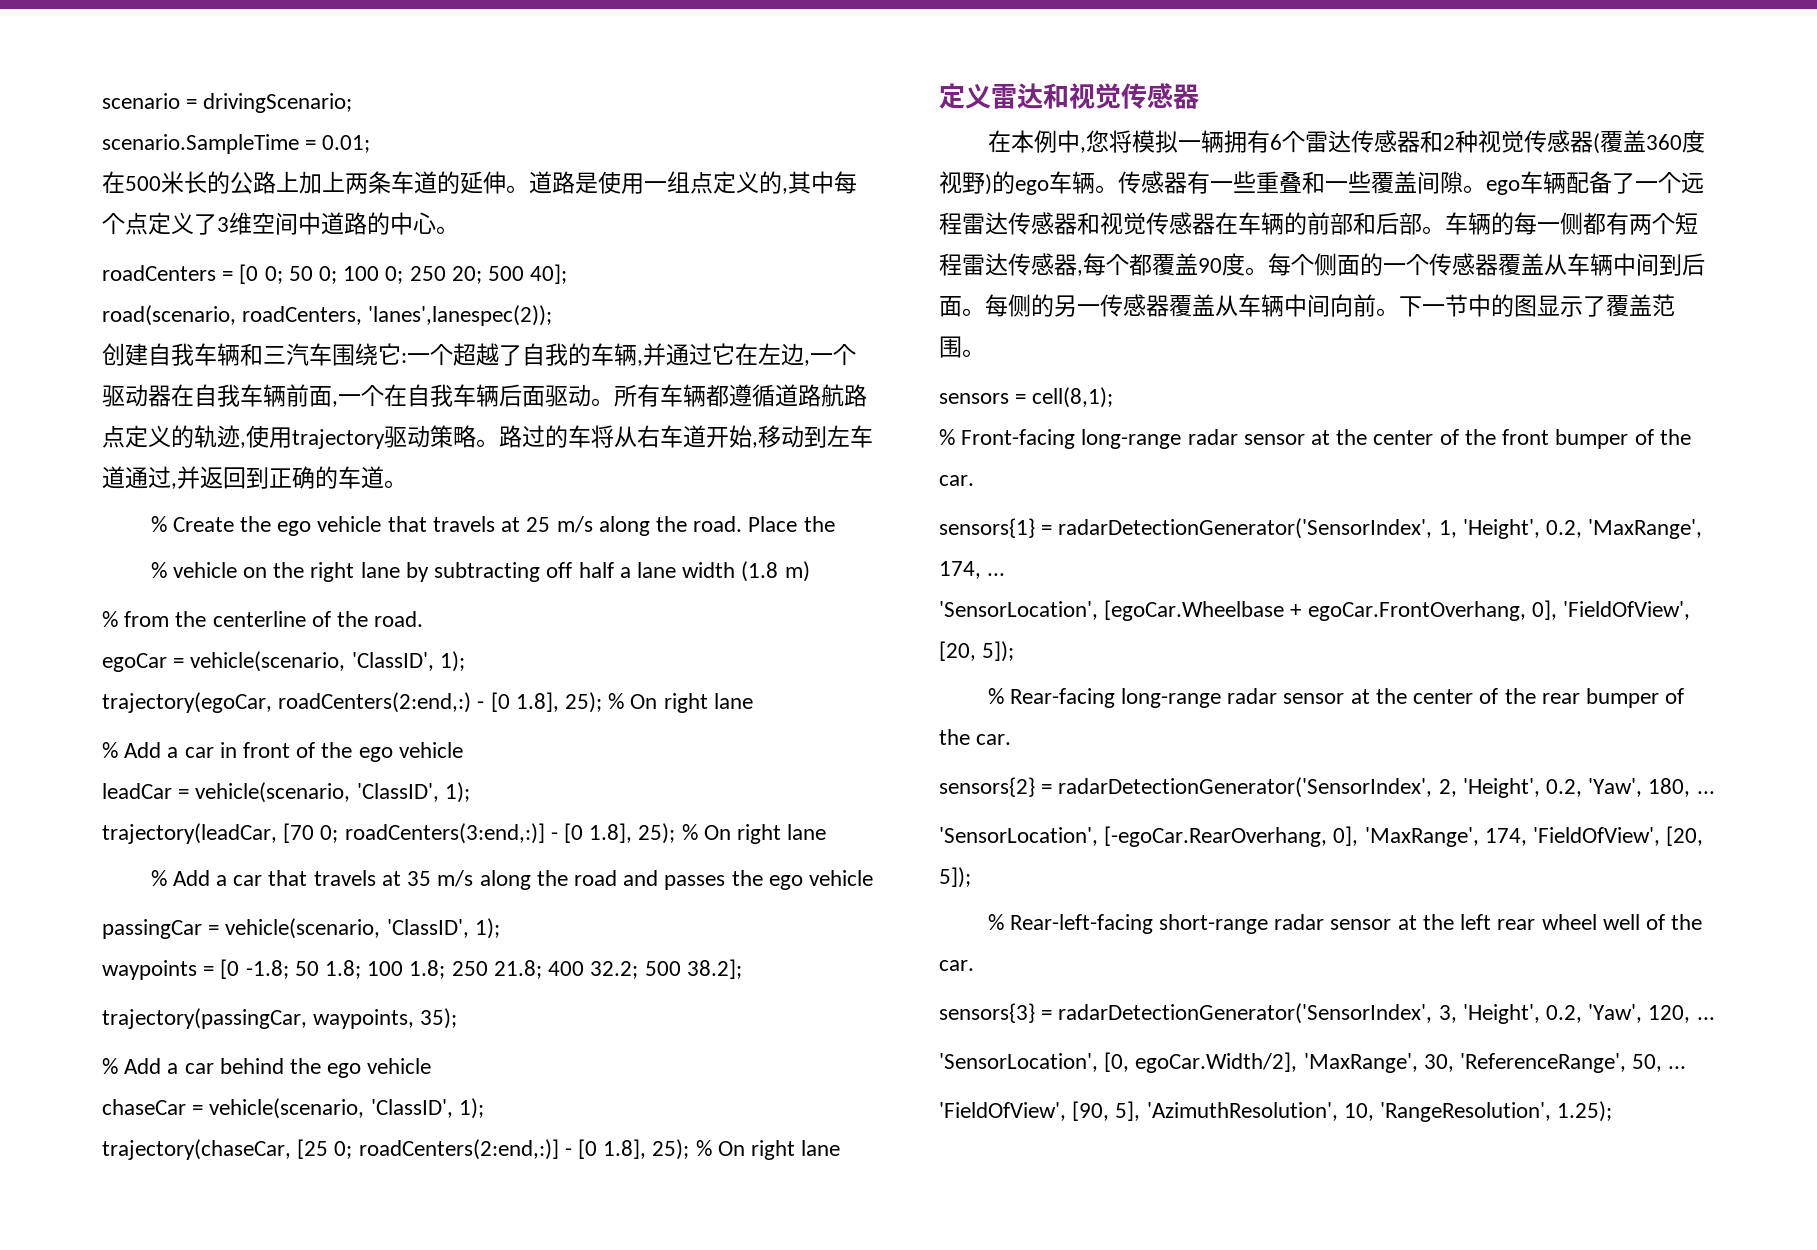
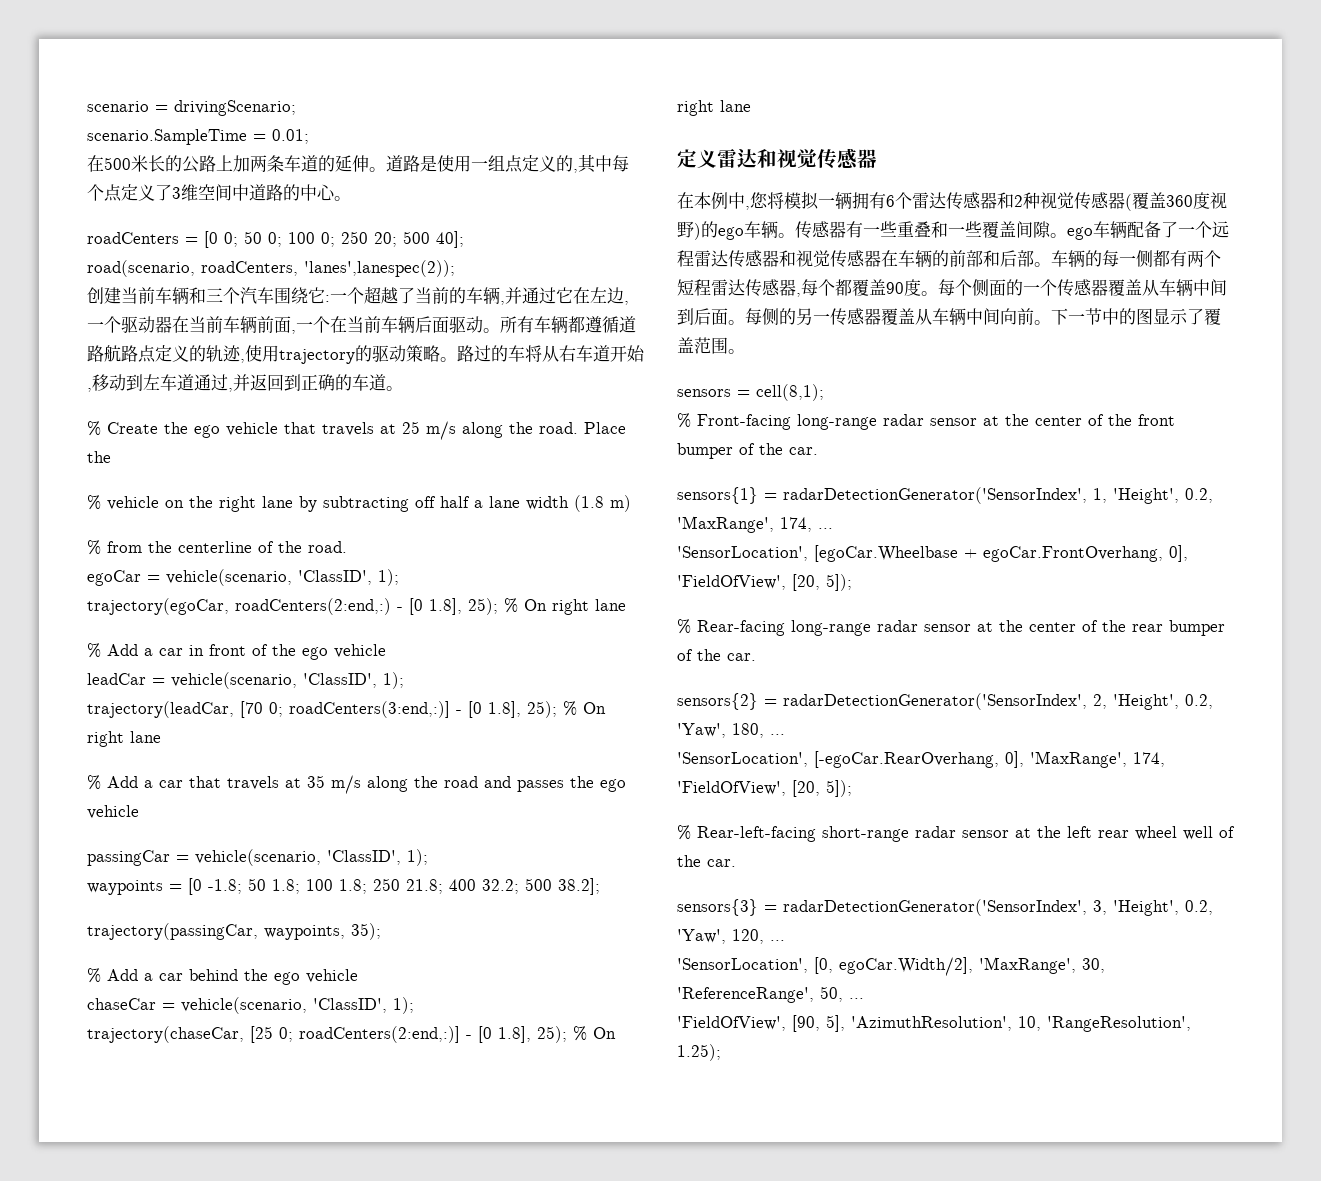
[322,171,345,192] 上 -> (250, 163) none
[148,343,194,366] 自我 -> [121,287,155,304] 当前
(286, 355) none -> [223,287,240,304] 个
[522,343,568,366] 自我 -> [415,287,449,304] 当前
[194,384,240,407] 自我 -> [189,316,223,333] 当前
[407,384,453,407] 自我 -> [347,316,381,333] 当前
(385, 439) none -> [355,345,372,362] 的

